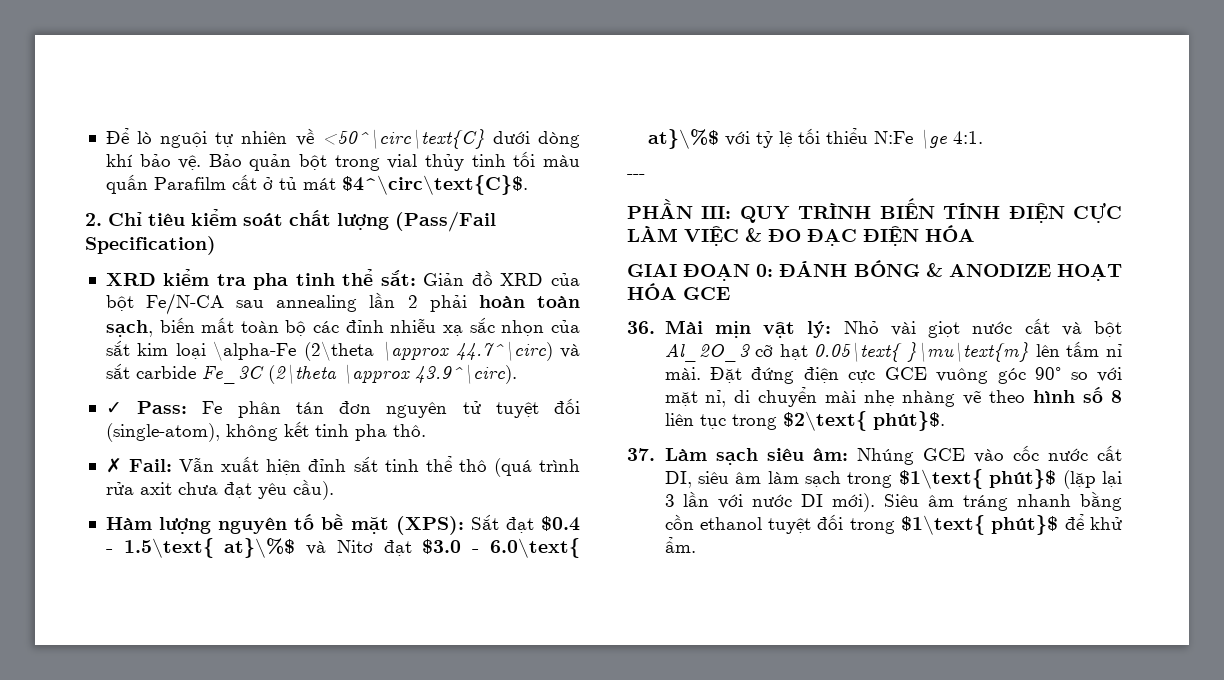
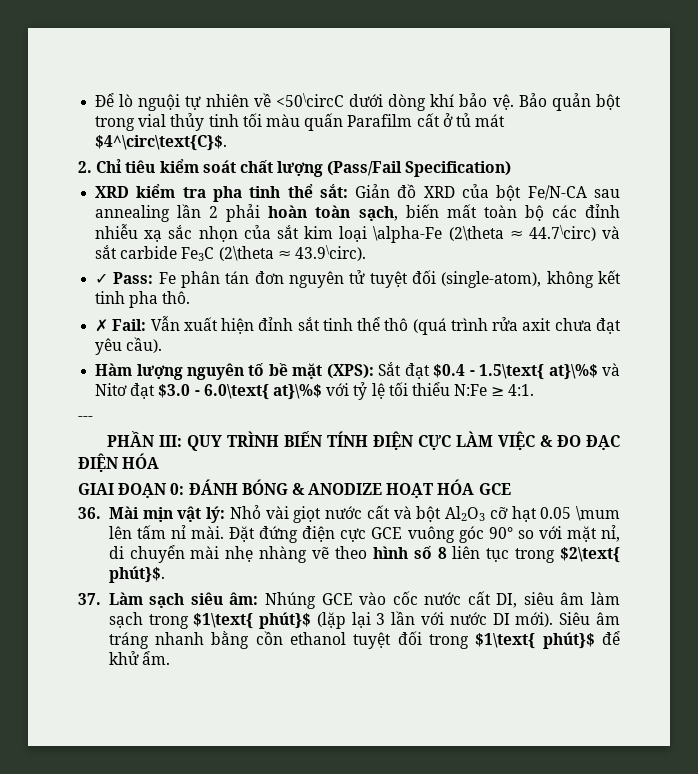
[321,129,485,149] <50^\circ\text{C} -> [275,93,344,107] <50\circC
[381,341,553,361] \approx 44.7^\circ) -> [509,225,596,241] ≈ 44.7\circ)
[201,364,517,384] Fe_3C (2\theta \approx 43.9^\circ). -> [181,245,366,261] Fe3C (2\theta ≈ 43.9\circ).
[918,129,947,149] \ge -> [491,387,505,396] ≥
[664,343,750,362] Al_2O_3 -> [445,506,485,521] Al2O3
[814,342,1030,362] 0.05\text{ }\mu\text{m} -> [540,506,620,521] 0.05 \mum

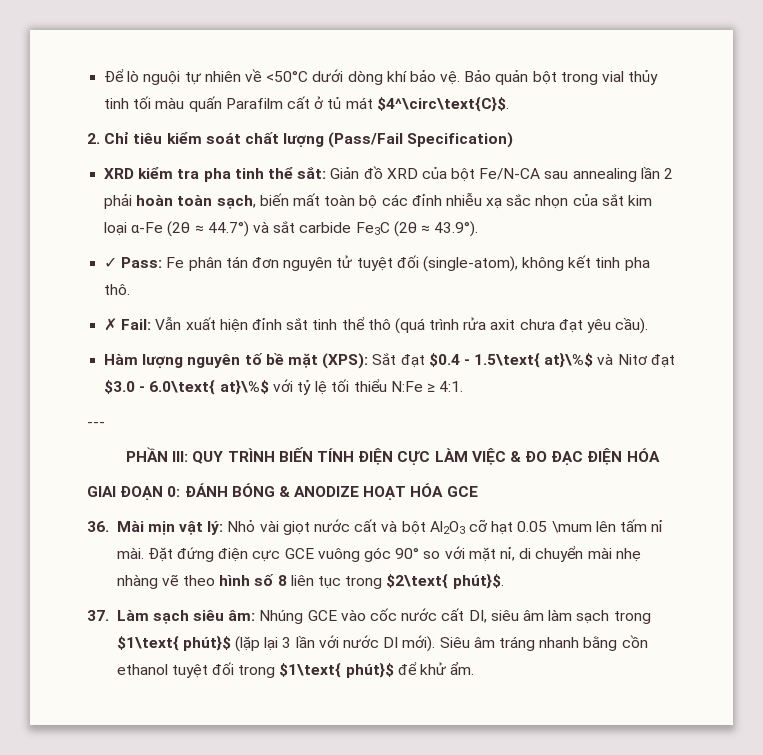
[275,93,344,107] <50\circC -> [266,71,309,82] <50°C
[373,225,596,243] \alpha-Fe (2\theta ≈ 44.7\circ) -> [131,221,249,237] α-Fe (2θ ≈ 44.7°)
[218,245,366,261] (2\theta ≈ 43.9\circ). -> [393,221,479,237] (2θ ≈ 43.9°).

